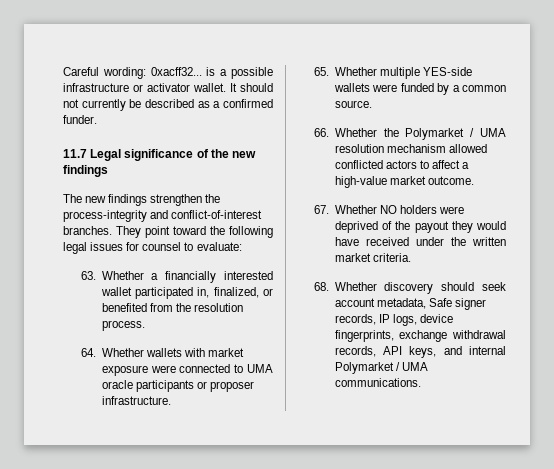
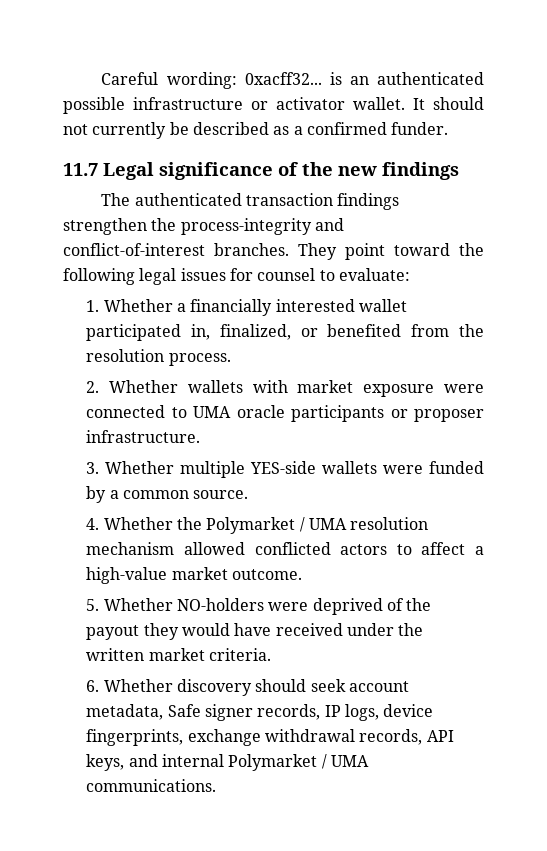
[220,69,228,76] a -> [349,72,485,85] an authenticated
[85,196,107,203] new -> [134,193,334,206] authenticated transaction
[80,271,96,280] 63. -> [86,300,100,312] 1.
[80,348,96,357] 64. -> [86,381,100,393] 2.
[313,67,329,76] 65. -> [86,462,100,474] 3.
[313,128,329,137] 66. -> [86,518,100,530] 4.
[313,205,437,214] 67. Whether NO holders -> [86,598,265,611] 5. Whether NO-holders
[313,282,329,291] 68. -> [86,680,100,692] 6.

